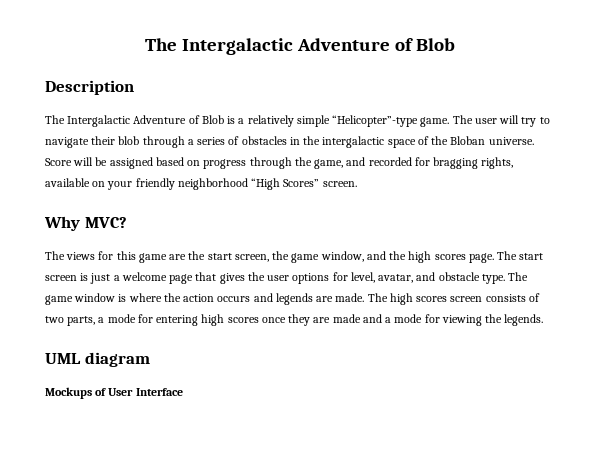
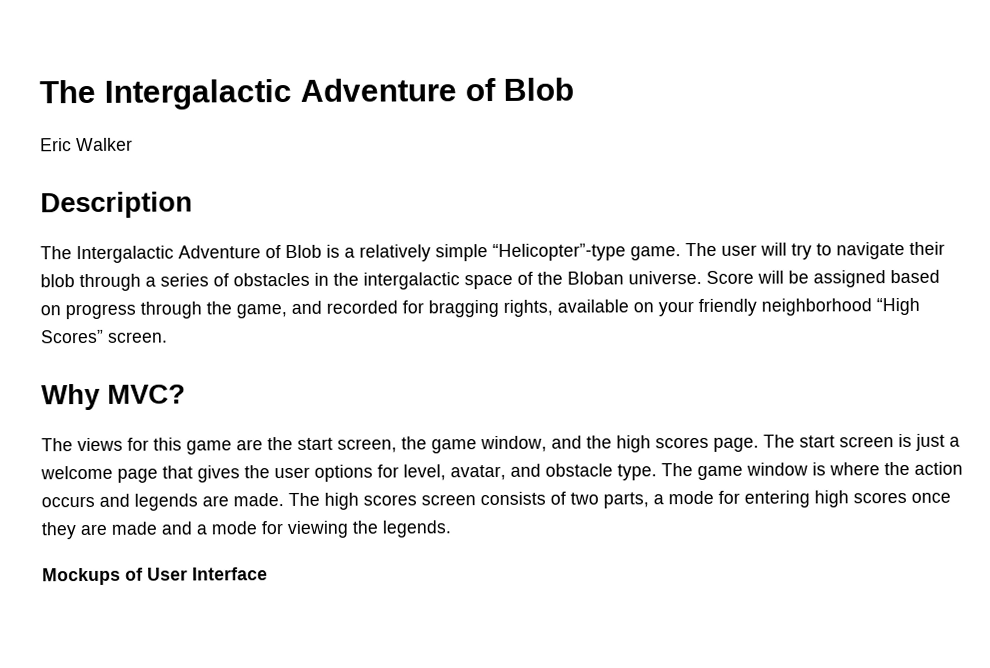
[144,38,456,55] The Intergalactic Adventure of Blob -> [39,77,574,110] [40,137,133,152] The Intergalactic Adventure of Blob // Eric Walker
[45,352,150,367] // UML diagram -> (451, 529) none

